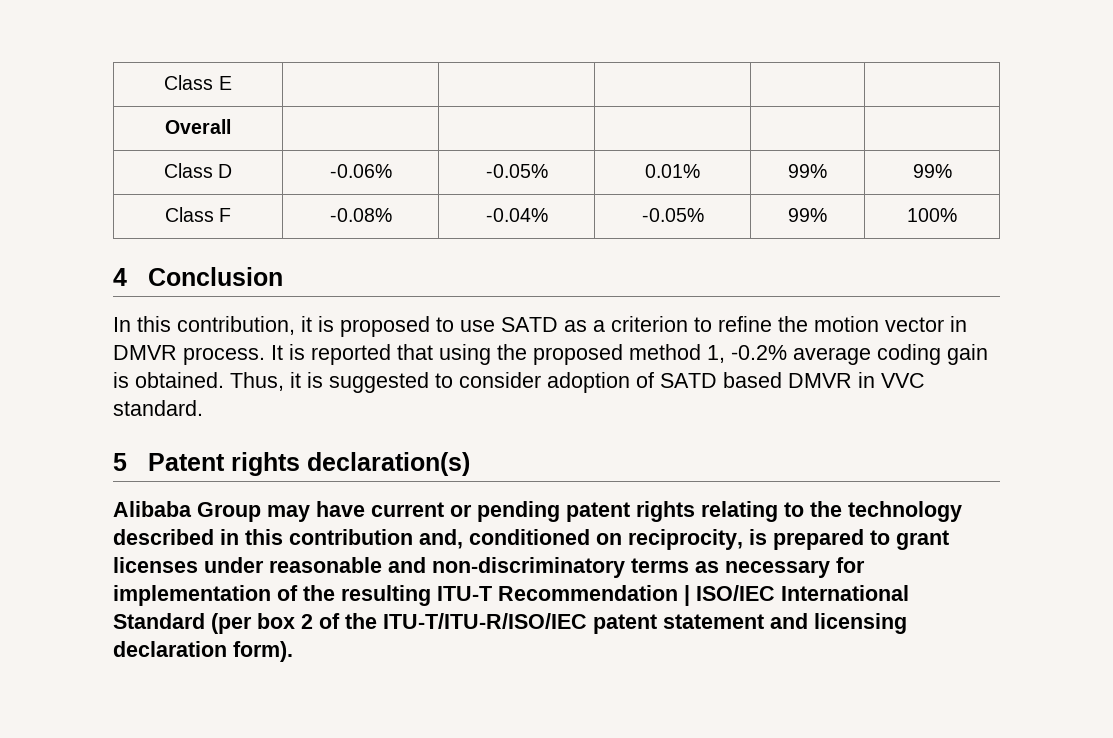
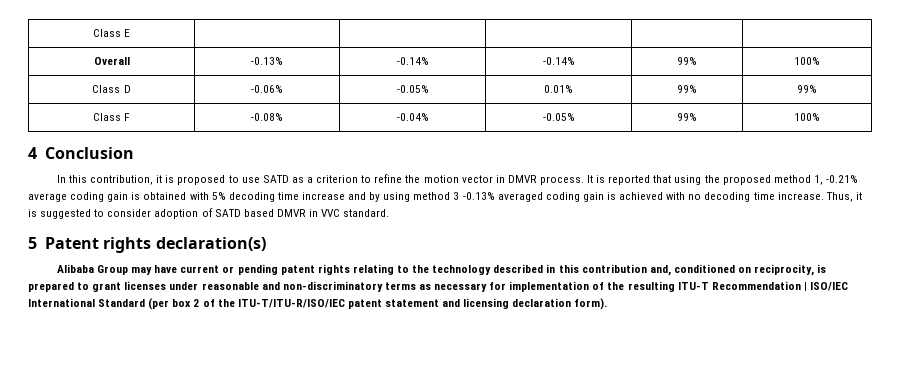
(231, 126) | | | | -> [251,57,283,65] [396,57,429,65] [542,57,575,65] [677,57,697,65] [794,57,820,65] -0.13% | -0.14% | -0.14% | 99% | 100%
[731,345,787,360] -0.2% -> [825,175,858,183] -0.21%
[135,372,224,388] obtained. -> [143,192,824,202] obtained with 5% decoding time increase and by using method 3 -0.13% averaged coding gain is achieved with no decoding time increase.

